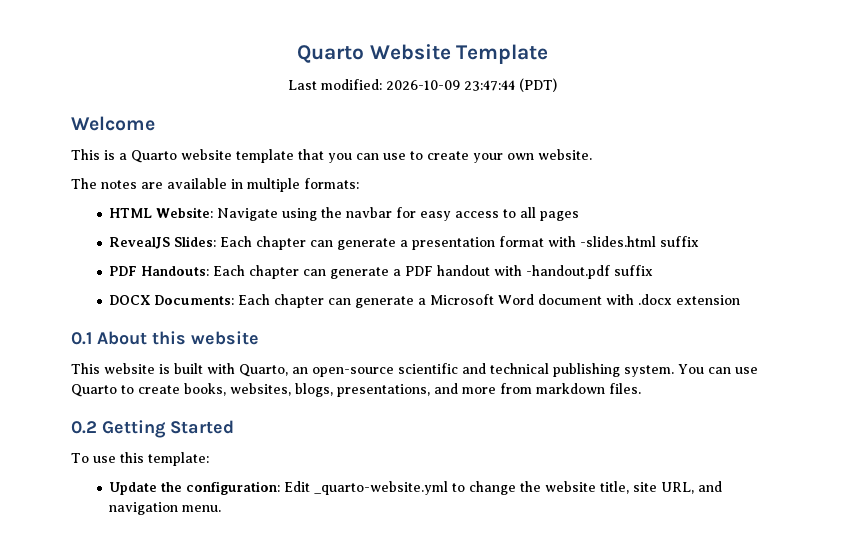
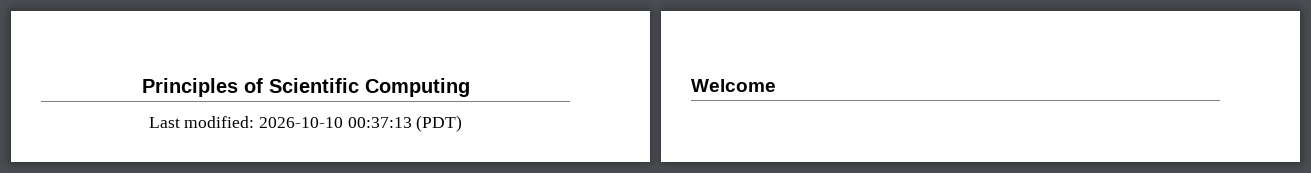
[296,44,549,64] Quarto Website Template -> [141,78,470,97] Principles of Scientific Computing
[386,80,515,91] 2026-10-09 23:47:44 -> [259,117,412,128] 2026-10-10 00:37:13
[71,149,592,163] [71,178,359,192] [109,207,580,221] [109,236,700,250] [109,265,654,279] [109,294,741,308] [71,331,259,345] [71,363,758,377] [71,383,641,397] [71,420,234,438] [71,452,209,466] [109,481,723,495] [109,502,222,515] // This is a Quarto website template that you can use to create your own website. // The notes are available in multiple formats: // HTML Website: Navigate using the navbar for easy access to all pages // RevealJS Slides: Each chapter can generate a presentation format with -slides.html suffix // PDF Handouts: Each chapter can generate a PDF handout with -handout.pdf suffix // DOCX Documents: Each chapter can generate a Microsoft Word document with .docx extension // 0.1 About this website // This website is built with Quarto, an open-source scientific and technical publishing system. You can use Quarto to create books, websites, blogs, presentations, and more from markdown files. // 0.2 Getting Started // To use this template: // Update the configuration: Edit _quarto-website.yml to change the website title, site URL, and navigation menu. -> (776, 85) none

